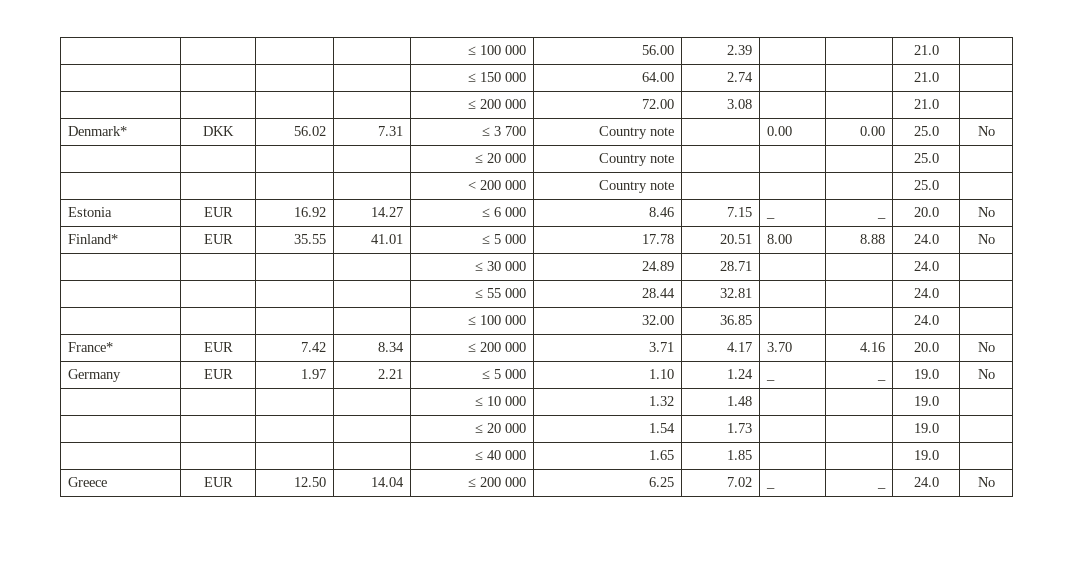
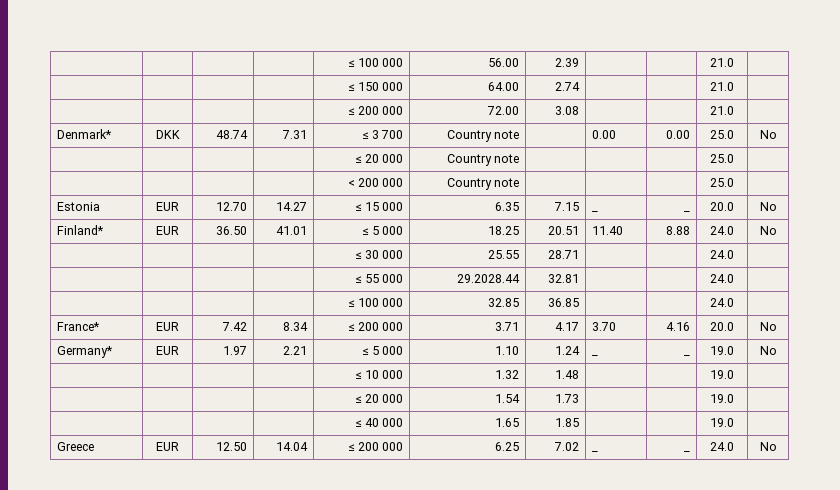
[294,126,327,136] 56.02 -> [216,130,249,139] 48.74
[294,207,327,217] 16.92 -> [216,202,248,211] 12.70
[494,207,527,217] [649,207,675,217] 6 000 | 8.46 -> [365,202,404,211] [495,202,520,211] 15 000 | 6.35
[294,234,327,244] 35.55 -> [216,226,248,235] 36.50
[642,234,675,244] 17.78 -> [488,226,520,235] 18.25
[766,234,792,244] 8.00 -> [591,226,623,235] 11.40
[642,261,675,271] 24.89 -> [488,250,520,259] 25.55
[642,288,676,298] 28.44 -> [457,274,521,283] 29.2028.44
[642,315,675,325] 32.00 -> [488,298,520,307] 32.85
[67,369,121,382] Germany -> [56,346,113,358] Germany*

